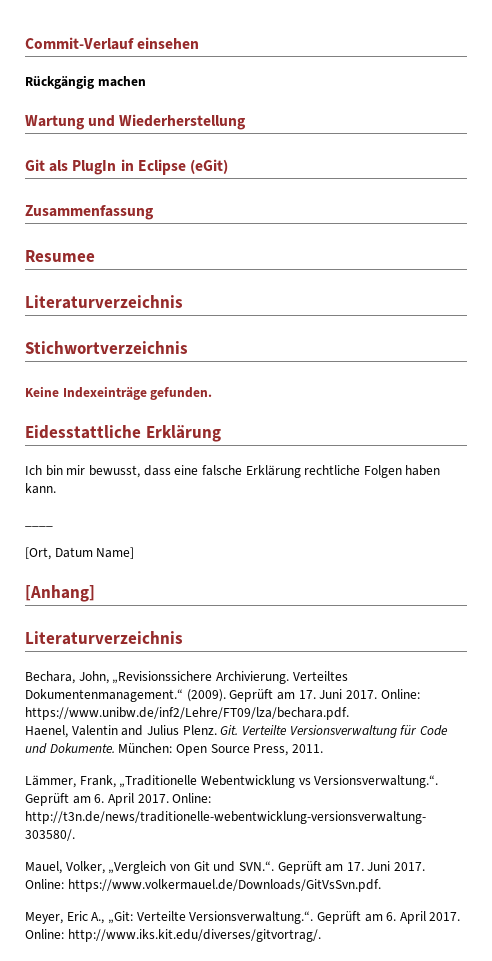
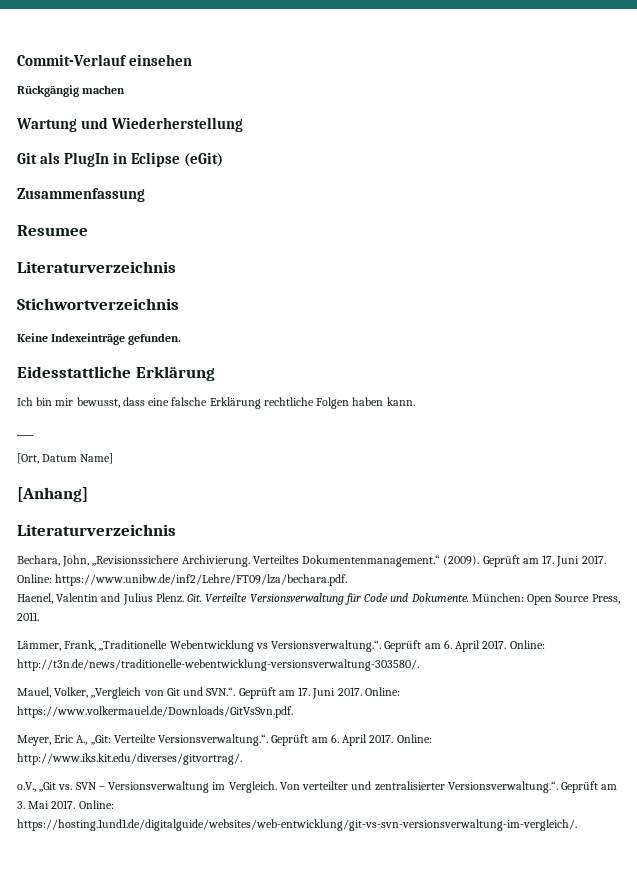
(321, 935) none -> [17,781,618,793] [17,800,114,809] [17,819,577,831] // o.V., „Git vs. SVN – Versionsverwaltung im Vergleich. Von verteilter und zentralisierter Versionsverwaltung.“. Geprüft am 3. Mai 2017. Online: https://hosting.1und1.de/digitalguide/websites/web-entwicklung/git-vs-svn-versionsverwaltung-im-vergleich/.

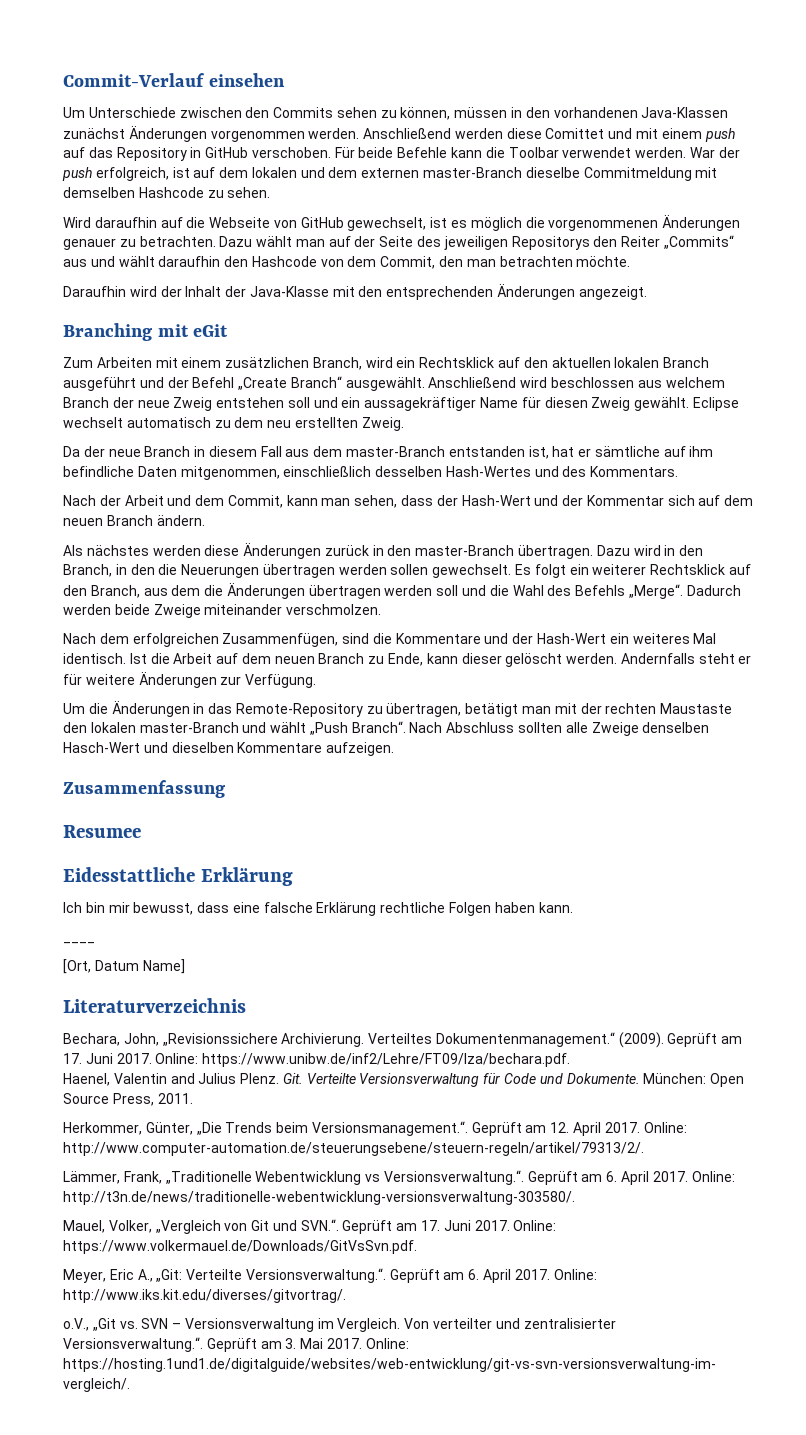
[17,85,126,97] [16,117,244,132] [17,152,224,167] [17,188,145,202] [17,225,88,236] [17,261,176,273] [17,298,179,310] [17,333,182,345] Rückgängig machen // Wartung und Wiederherstellung // Git als PlugIn in Eclipse (eGit) // Zusammenfassung // Resumee // Literaturverzeichnis // Stichwortverzeichnis // Keine Indexeinträge gefunden. -> [63,107,729,120] [63,125,735,142] [63,147,740,161] [62,167,718,181] [63,187,271,198] [63,214,741,231] [63,235,734,250] [63,256,631,269] [63,283,647,300] [63,323,229,341] [63,357,710,370] [63,376,725,391] [63,397,739,411] [63,417,404,431] [63,446,714,459] [63,466,679,480] [63,495,754,508] [63,515,205,526] [63,542,704,559] [63,564,751,578] [63,582,741,599] [63,604,382,618] [63,633,717,647] [63,653,752,667] [63,671,317,688] [63,700,733,717] [63,721,710,736] [63,742,395,756] [63,780,225,798] [63,825,141,838] Um Unterschiede zwischen den Commits sehen zu können, müssen in den vorhandenen Java-Klassen zunächst Änderungen vorgenommen werden. Anschließend werden diese Comittet und mit einem push auf das Repository in GitHub verschoben. Für beide Befehle kann die Toolbar verwendet werden. War der push erfolgreich, ist auf dem lokalen und dem externen master-Branch dieselbe Commitmeldung mit demselben Hashcode zu sehen. // Wird daraufhin auf die Webseite von GitHub gewechselt, ist es möglich die vorgenommenen Änderungen genauer zu betrachten. Dazu wählt man auf der Seite des jeweiligen Repositorys den Reiter „Commits“ aus und wählt daraufhin den Hashcode von dem Commit, den man betrachten möchte. // Daraufhin wird der Inhalt der Java-Klasse mit den entsprechenden Änderungen angezeigt. // Branching mit eGit // Zum Arbeiten mit einem zusätzlichen Branch, wird ein Rechtsklick auf den aktuellen lokalen Branch ausgeführt und der Befehl „Create Branch“ ausgewählt. Anschließend wird beschlossen aus welchem Branch der neue Zweig entstehen soll und ein aussagekräftiger Name für diesen Zweig gewählt. Eclipse wechselt automatisch zu dem neu erstellten Zweig. // Da der neue Branch in diesem Fall aus dem master-Branch entstanden ist, hat er sämtliche auf ihm befindliche Daten mitgenommen, einschließlich desselben Hash-Wertes und des Kommentars. // Nach der Arbeit und dem Commit, kann man sehen, dass der Hash-Wert und der Kommentar sich auf dem neuen Branch ändern. // Als nächstes werden diese Änderungen zurück in den master-Branch übertragen. Dazu wird in den Branch, in den die Neuerungen übertragen werden sollen gewechselt. Es folgt ein weiterer Rechtsklick auf den Branch, aus dem die Änderungen übertragen werden soll und die Wahl des Befehls „Merge“. Dadurch werden beide Zweige miteinander verschmolzen. // Nach dem erfolgreichen Zusammenfügen, sind die Kommentare und der Hash-Wert ein weiteres Mal identisch. Ist die Arbeit auf dem neuen Branch zu Ende, kann dieser gelöscht werden. Andernfalls steht er für weitere Änderungen zur Verfügung. // Um die Änderungen in das Remote-Repository zu übertragen, betätigt man mit der rechten Maustaste den lokalen master-Branch und wählt „Push Branch“. Nach Abschluss sollten alle Zweige denselben Hasch-Wert und dieselben Kommentare aufzeigen. // Zusammenfassung // Resumee
[17,487,88,502] // [Anhang] -> (185, 966) none
(39, 616) none -> [63,1121,687,1136] [63,1142,644,1156] // Herkommer, Günter, „Die Trends beim Versionsmanagement.“. Geprüft am 12. April 2017. Online: http://www.computer-automation.de/steuerungsebene/steuern-regeln/artikel/79313/2/.

